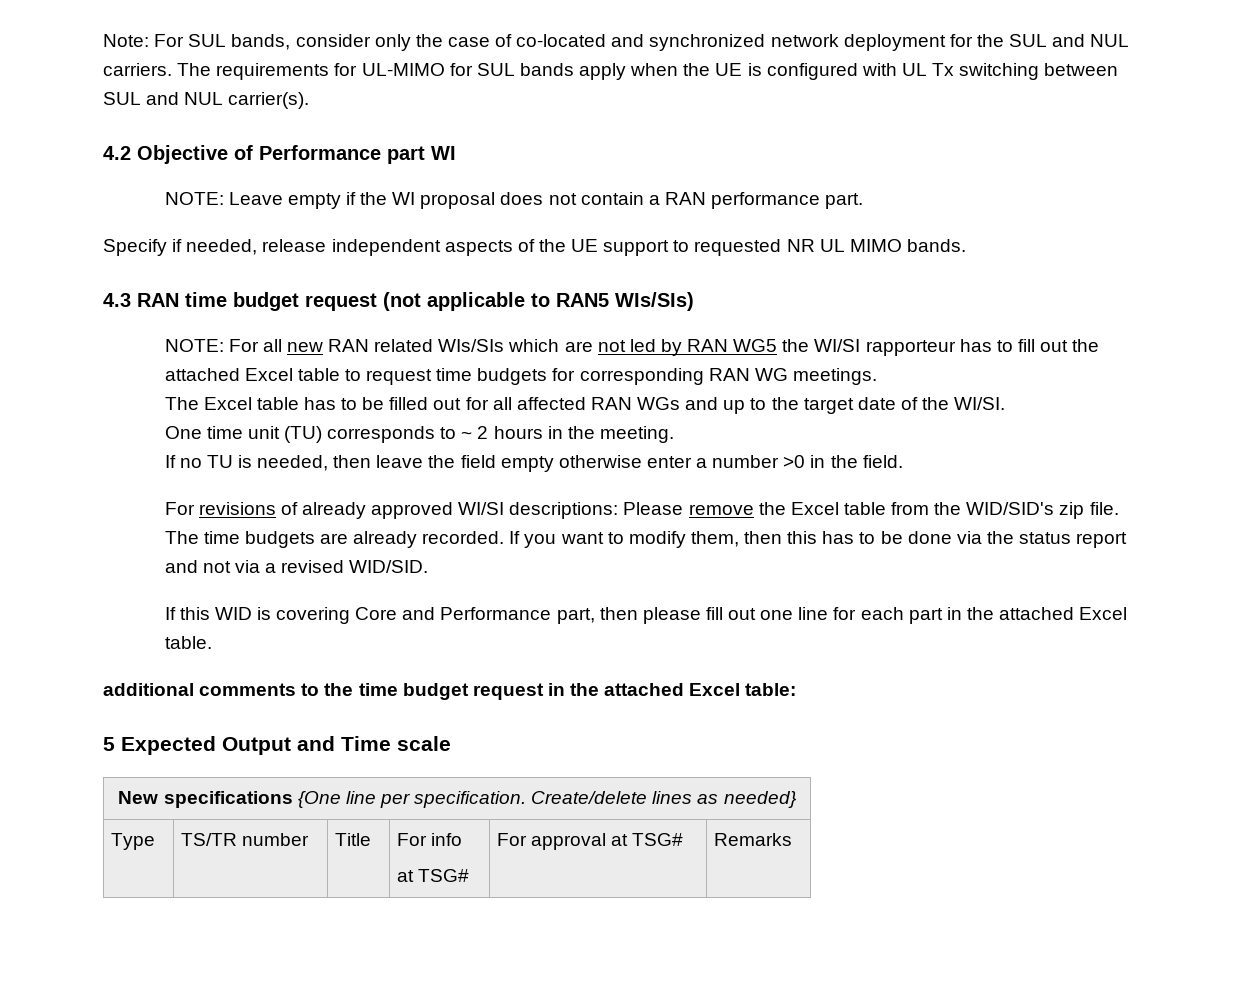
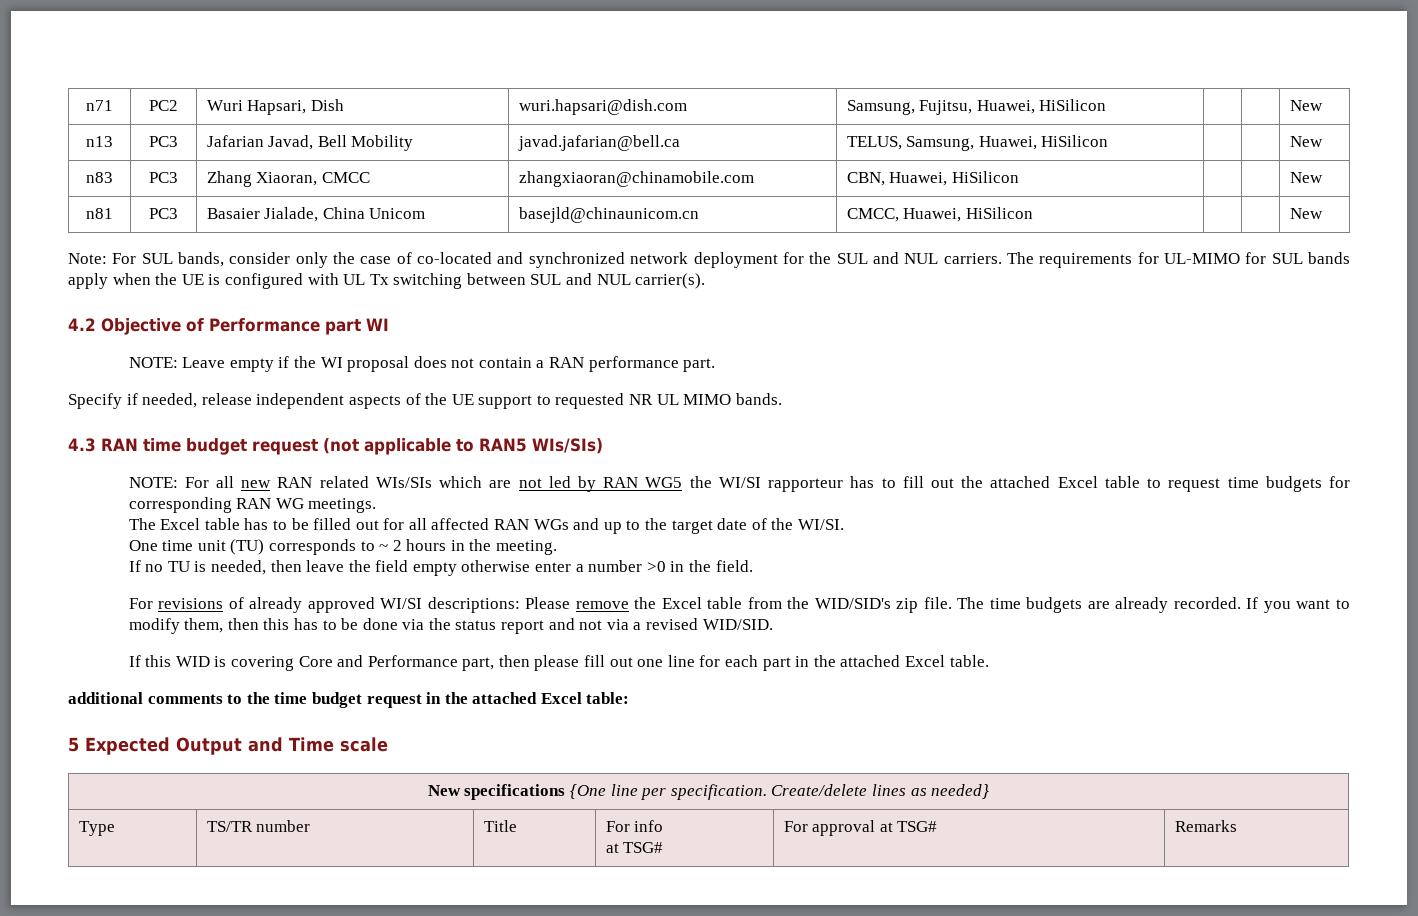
(103, 40) none -> [86,100,113,111] [149,100,178,111] [206,99,344,115] [518,99,687,115] [846,99,1107,115] [1289,100,1323,111] [86,136,113,147] [149,136,178,147] [206,135,414,151] [517,135,680,151] [846,135,1109,151] [1289,136,1323,147] [86,172,113,183] [149,172,178,183] [206,171,370,187] [518,171,754,187] [846,171,1019,186] [1289,172,1323,183] [86,208,113,219] [149,208,178,219] [206,207,426,222] [518,207,699,223] [846,207,1033,222] [1289,208,1323,219] n71 | PC2 | Wuri Hapsari, Dish | wuri.hapsari@dish.com | Samsung, Fujitsu, Huawei, HiSilicon | | | New // n13 | PC3 | Jafarian Javad, Bell Mobility | javad.jafarian@bell.ca | TELUS, Samsung, Huawei, HiSilicon | | | New // n83 | PC3 | Zhang Xiaoran, CMCC | zhangxiaoran@chinamobile.com | CBN, Huawei, HiSilicon | | | New // n81 | PC3 | Basaier Jialade, China Unicom | basejld@chinaunicom.cn | CMCC, Huawei, HiSilicon | | | New //

